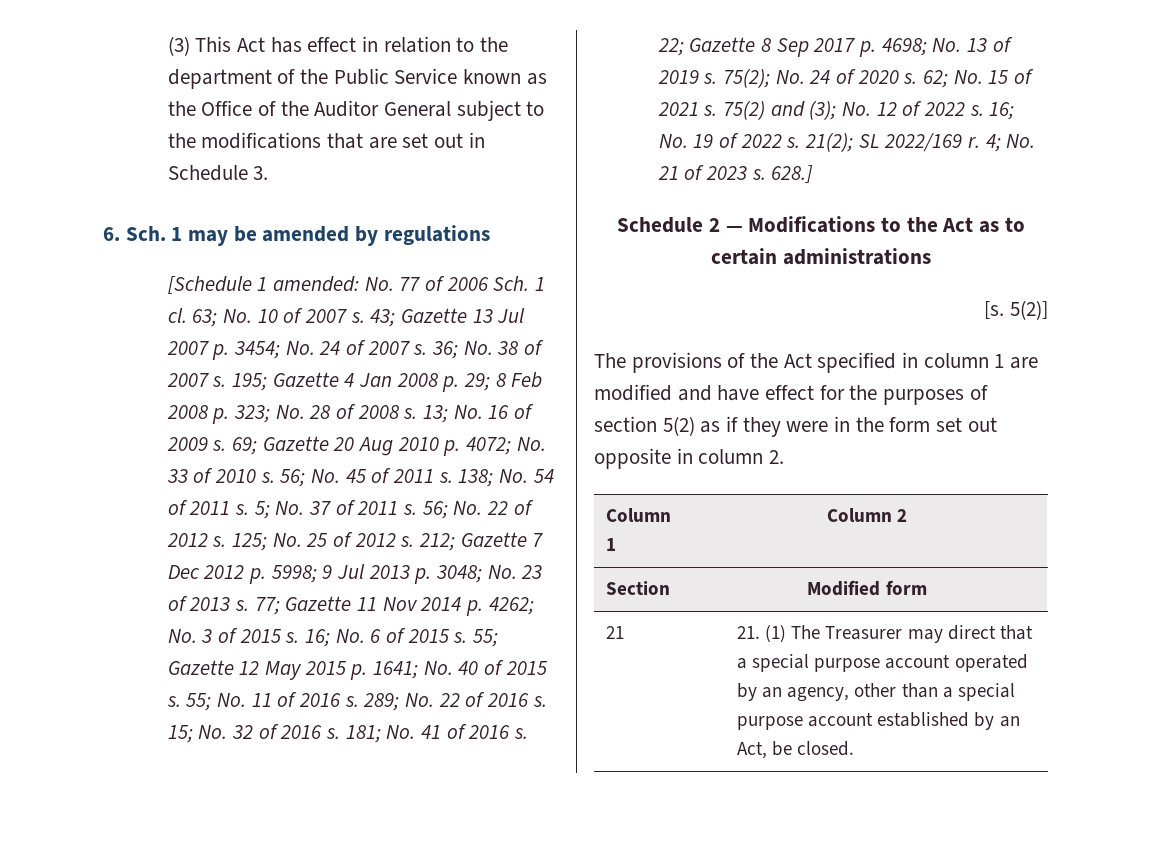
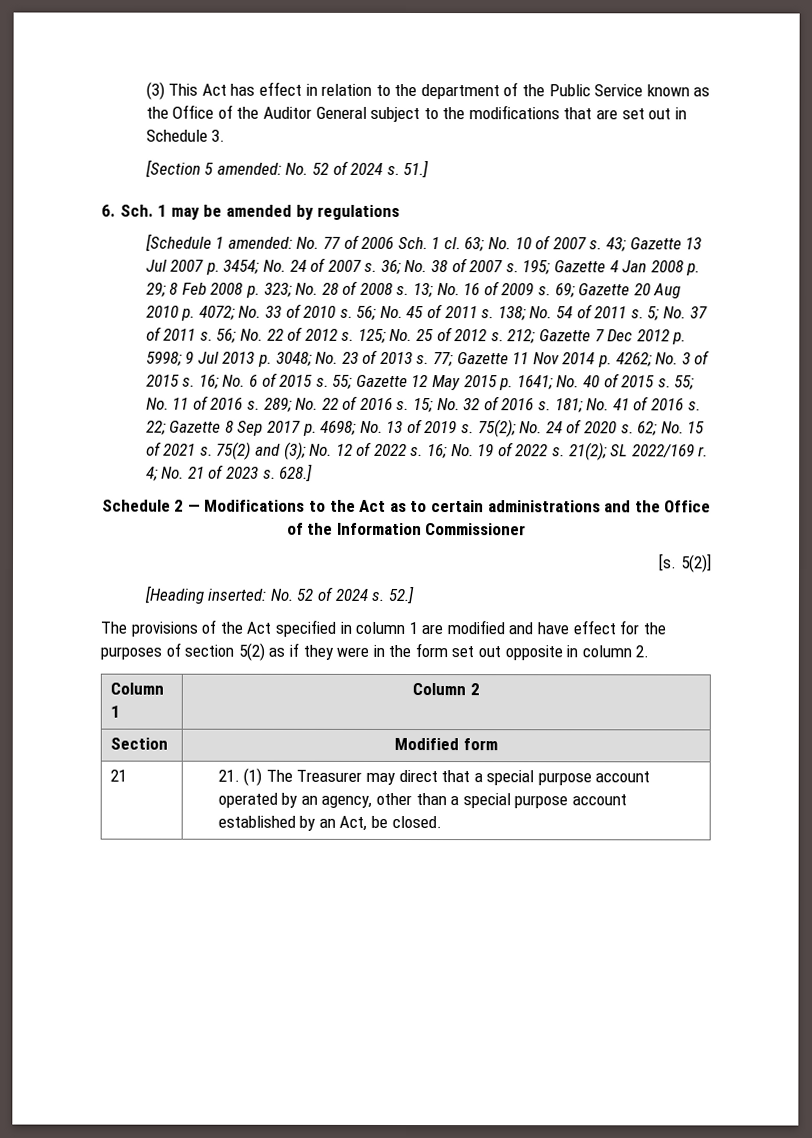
(269, 173) none -> [144,159,430,179] // [Section 5 amended: No. 52 of 2024 s. 51.]
[984,300,1048,320] // [s. 5(2)] -> [604,500,712,513] [286,522,527,536] [658,553,712,573] [143,585,414,605] and the Office of the Information Commissioner // [s. 5(2)] // [Heading inserted: No. 52 of 2024 s. 52.]

